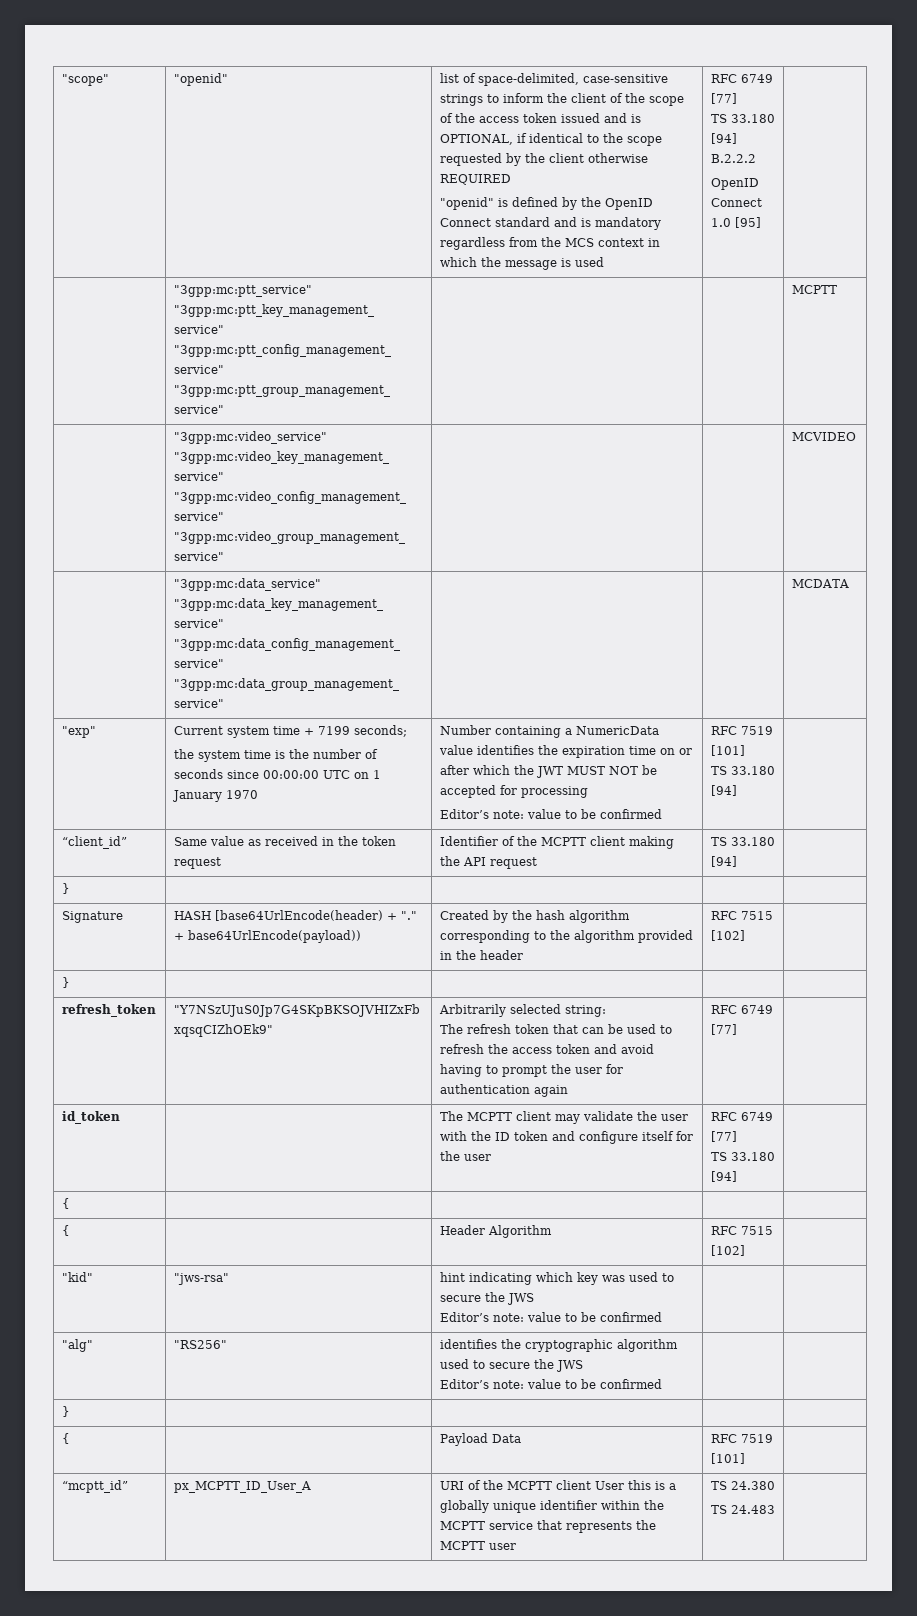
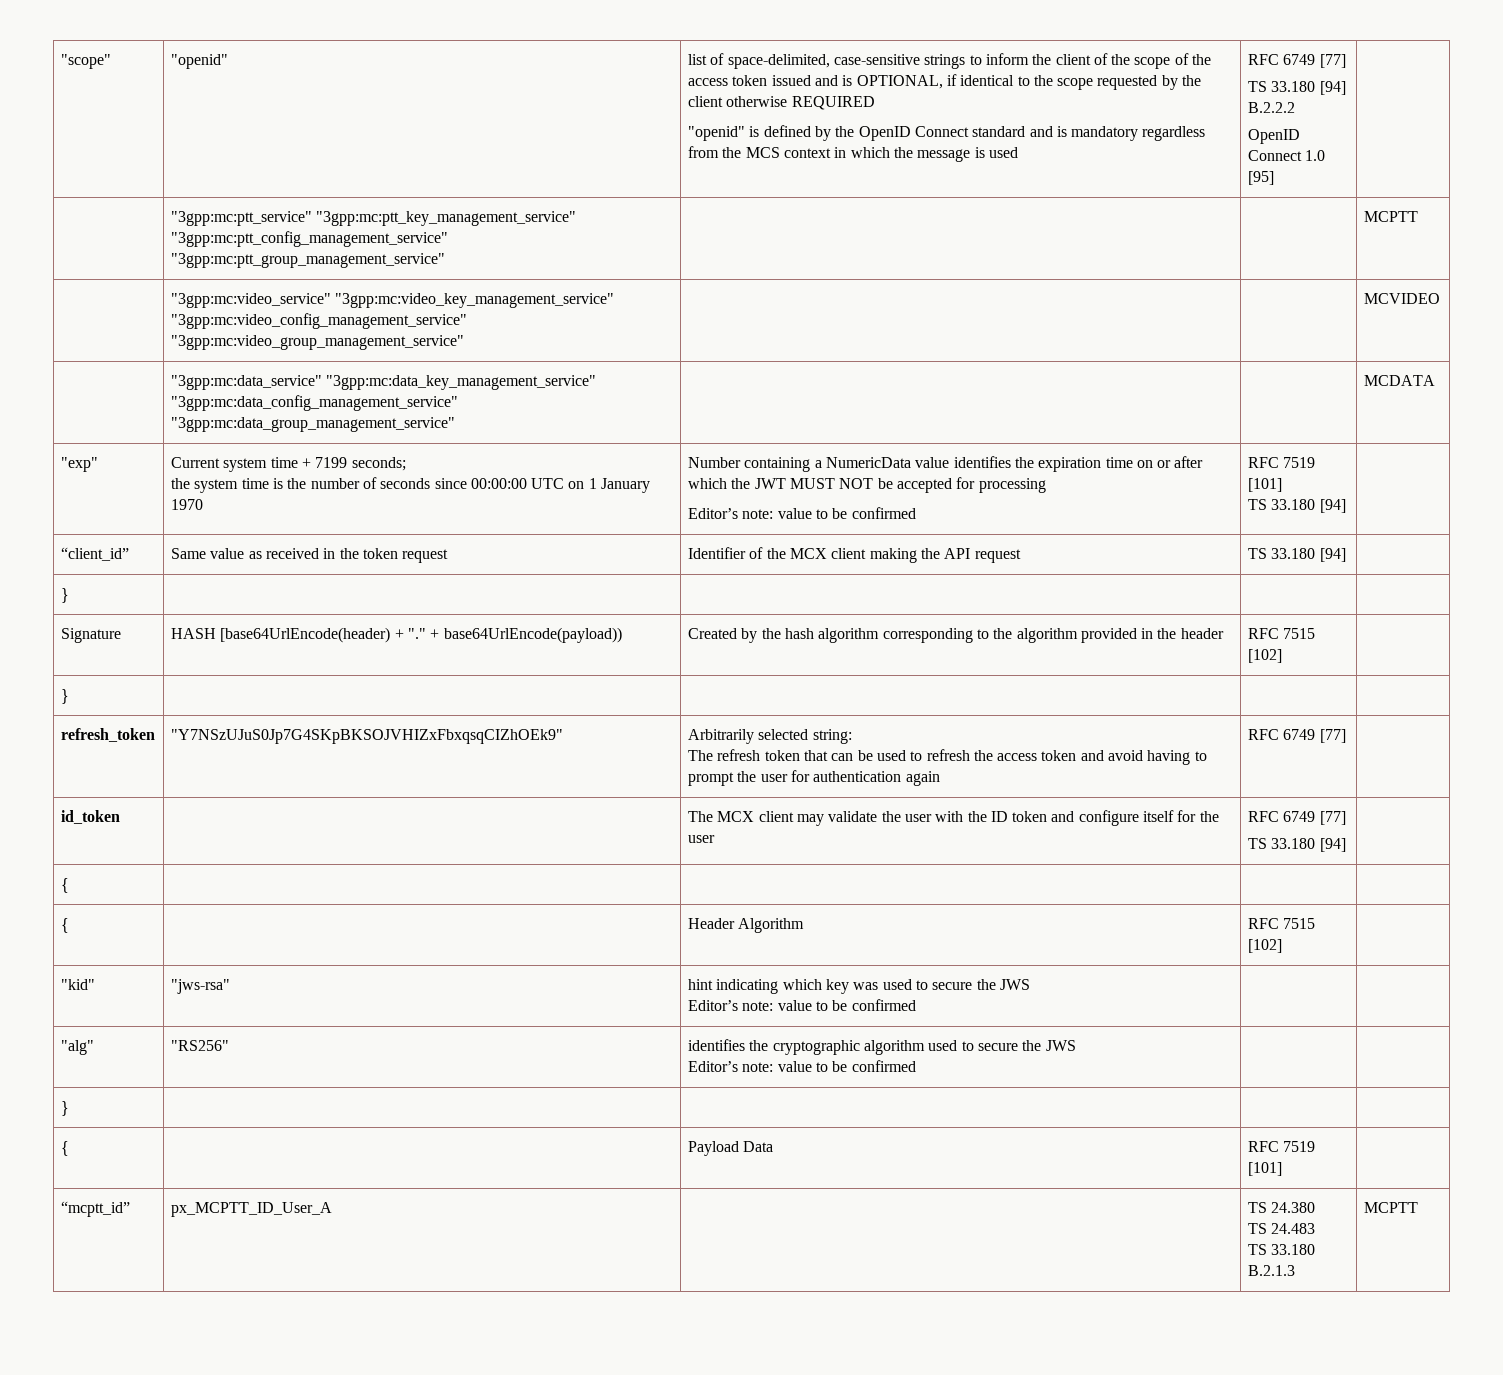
[540,837,586,846] MCPTT -> [789,548,827,559] MCX
[466,1112,512,1121] MCPTT -> [717,811,755,822] MCX
[439,1480,676,1490] [439,1500,664,1513] [439,1520,656,1533] [439,1541,516,1550] URI of the MCPTT client User this is a globally unique identifier within the MCPTT service that represents the MCPTT user -> (332, 1209) none
(775, 1509) | -> [1247,1244,1316,1255] [1247,1265,1295,1276] [1363,1202,1418,1213] // TS 33.180 B.2.1.3 | MCPTT

